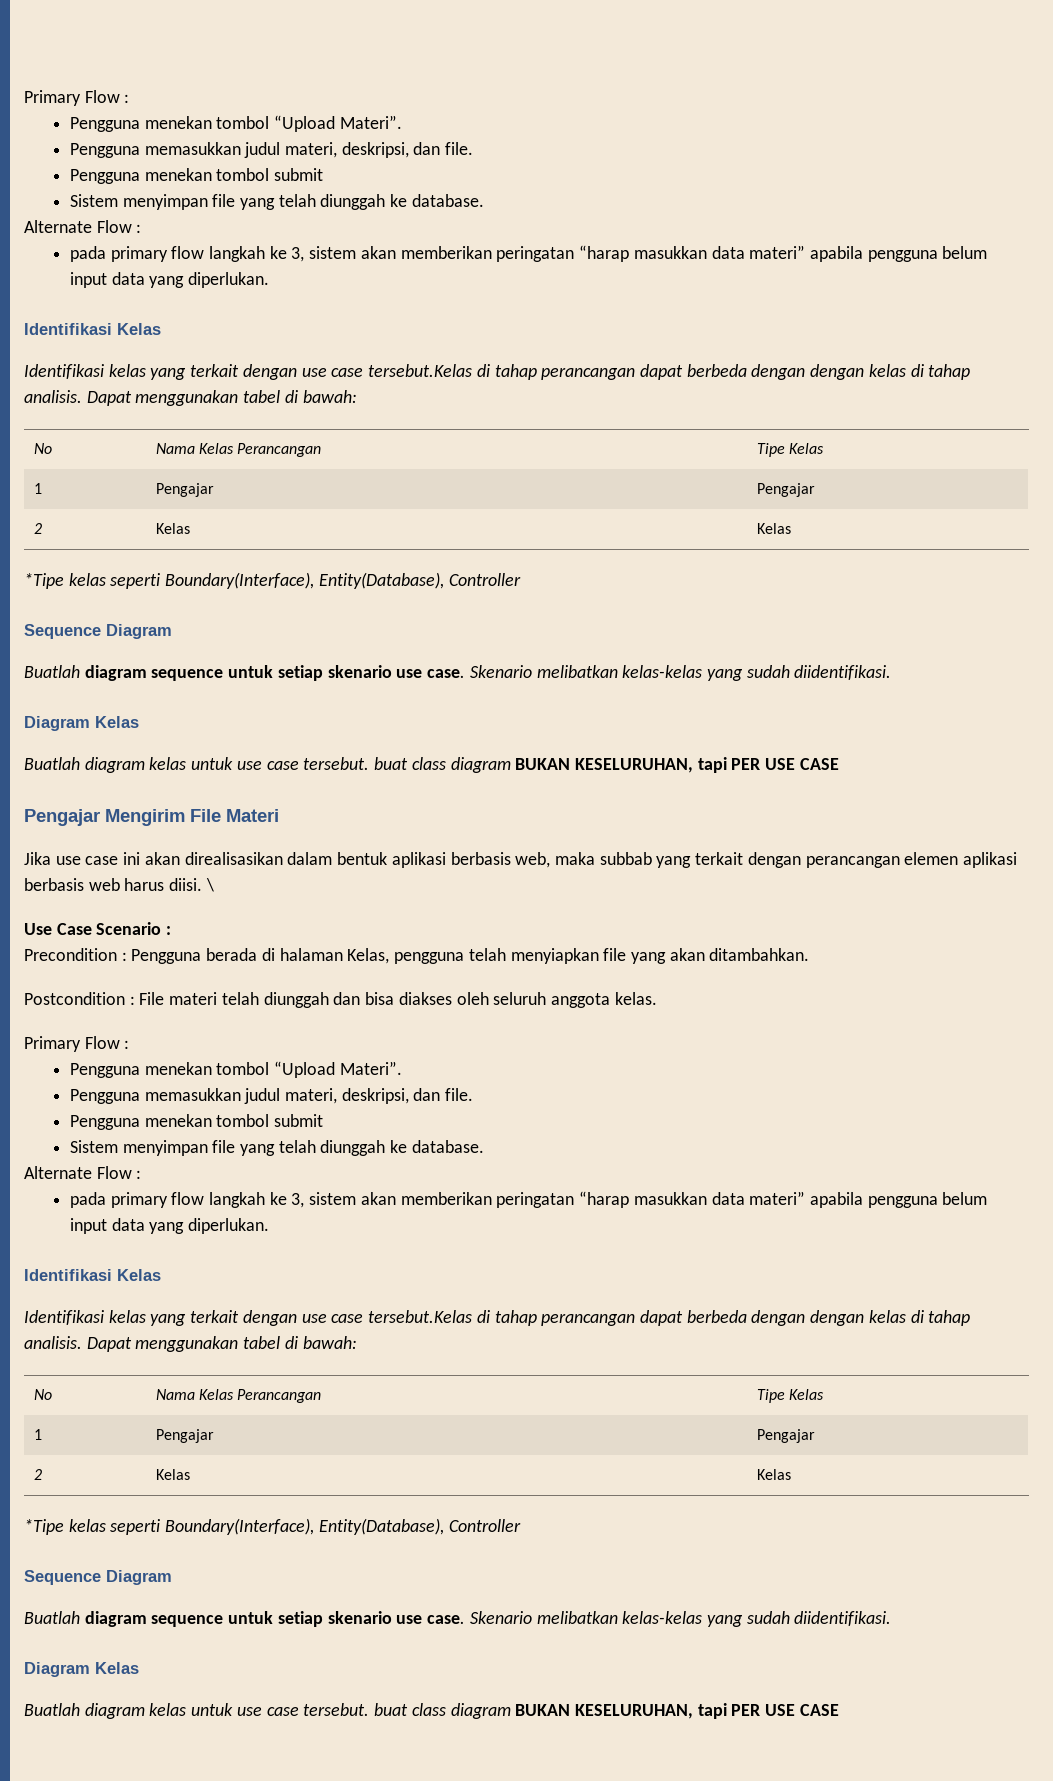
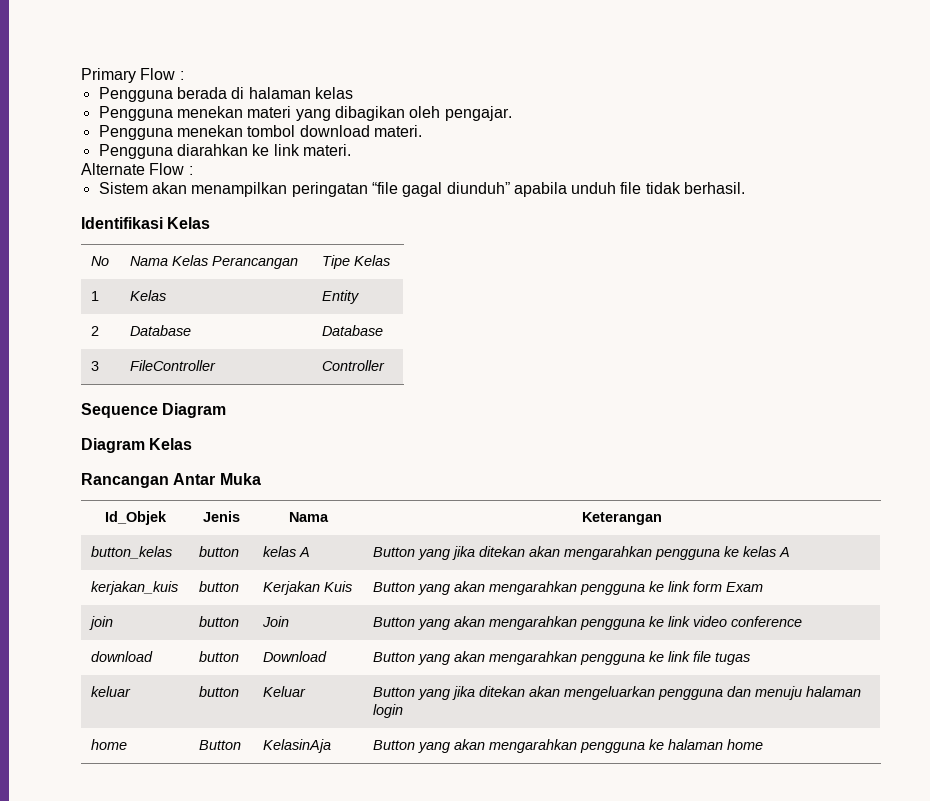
[24,90,130,106] [69,115,402,132] [69,142,474,158] [69,168,323,184] [69,194,484,210] [24,220,142,233] [69,245,988,262] [69,272,269,288] [24,323,161,335] [24,364,971,380] [24,390,357,406] [33,443,52,454] [155,443,322,457] [756,443,825,457] [33,483,42,494] [155,483,214,497] [756,483,815,497] [33,523,42,534] [155,523,190,534] [756,523,791,534] [24,572,521,589] [24,624,172,639] [24,665,892,681] [24,716,139,731] [24,757,839,773] [24,809,279,826] [24,852,1018,868] [24,878,214,892] [24,922,172,935] [24,948,810,964] [24,992,657,1008] [24,1036,130,1052] [69,1061,402,1078] [69,1088,474,1104] [69,1114,323,1130] [69,1140,484,1156] [24,1166,142,1179] [69,1191,988,1208] [69,1218,269,1234] [24,1269,161,1281] [24,1310,971,1326] [24,1336,357,1352] [33,1389,52,1400] [155,1389,322,1403] [756,1389,825,1403] [33,1429,42,1440] [155,1429,214,1443] [756,1429,815,1443] [33,1469,42,1480] [155,1469,190,1480] [756,1469,791,1480] [24,1518,521,1535] [24,1570,172,1585] [24,1611,892,1627] [24,1662,139,1677] [24,1703,839,1719] Primary Flow : // Pengguna menekan tombol “Upload Materi”. // Pengguna memasukkan judul materi, deskripsi, dan file. // Pengguna menekan tombol submit // Sistem menyimpan file yang telah diunggah ke database. // Alternate Flow : // pada primary flow langkah ke 3, sistem akan memberikan peringatan “harap masukkan data materi” apabila pengguna belum input data yang diperlukan. // Identifikasi Kelas // Identifikasi kelas yang terkait dengan use case tersebut.Kelas di tahap perancangan dapat berbeda dengan dengan kelas di tahap analisis. Dapat menggunakan tabel di bawah: // No | Nama Kelas Perancangan | Tipe Kelas // 1 | Pengajar | Pengajar // 2 | Kelas | Kelas // *Tipe kelas seperti Boundary(Interface), Entity(Database), Controller // Sequence Diagram // Buatlah diagram sequence untuk setiap skenario use case. Skenario melibatkan kelas-kelas yang sudah diidentifikasi. // Diagram Kelas // Buatlah diagram kelas untuk use case tersebut. buat class diagram BUKAN KESELURUHAN, tapi PER USE CASE // Pengajar Mengirim File Materi // Jika use case ini akan direalisasikan dalam bentuk aplikasi berbasis web, maka subbab yang terkait dengan perancangan elemen aplikasi berbasis web harus diisi. \ // Use Case Scenario : // Precondition : Pengguna berada di halaman Kelas, pengguna telah menyiapkan file yang akan ditambahkan. // Postcondition : File materi telah diunggah dan bisa diakses oleh seluruh anggota kelas. // Primary Flow : // Pengguna menekan tombol “Upload Materi”. // Pengguna memasukkan judul materi, deskripsi, dan file. // Pengguna menekan tombol submit // Sistem menyimpan file yang telah diunggah ke database. // Alternate Flow : // pada primary flow langkah ke 3, sistem akan memberikan peringatan “harap masukkan data materi” apabila pengguna belum input data yang diperlukan. // Identifikasi Kelas // Identifikasi kelas yang terkait dengan use case tersebut.Kelas di tahap perancangan dapat berbeda dengan dengan kelas di tahap analisis. Dapat menggunakan tabel di bawah: // No | Nama Kelas Perancangan | Tipe Kelas // 1 | Pengajar | Pengajar // 2 | Kelas | Kelas // *Tipe kelas seperti Boundary(Interface), Entity(Database), Controller // Sequence Diagram // Buatlah diagram sequence untuk setiap skenario use case. Skenario melibatkan kelas-kelas yang sudah diidentifikasi. // Diagram Kelas // Buatlah diagram kelas untuk use case tersebut. buat class diagram BUKAN KESELURUHAN, tapi PER USE CASE -> [81,68,184,83] [98,87,353,102] [98,106,512,121] [98,125,422,140] [98,144,351,159] [81,163,193,175] [98,182,746,197] [81,217,211,229] [91,256,110,266] [130,255,299,269] [322,255,391,269] [91,291,100,301] [130,290,167,301] [322,290,360,304] [91,326,100,336] [130,325,192,336] [322,325,384,336] [91,361,100,371] [130,360,217,371] [322,360,386,371] [81,403,227,418] [81,438,193,453] [81,473,261,488] [105,511,167,525] [203,511,240,522] [289,512,329,522] [582,512,662,525] [91,546,173,559] [199,546,240,557] [263,546,311,557] [373,546,791,560] [91,581,179,595] [199,581,240,592] [263,581,353,595] [373,581,764,595] [89,616,114,630] [199,616,240,627] [262,616,290,627] [373,616,803,630] [91,651,154,662] [199,651,240,662] [263,651,328,662] [373,651,751,665] [91,686,132,697] [199,686,240,697] [263,686,307,697] [373,686,862,700] [373,704,404,718] [91,739,128,750] [199,740,242,750] [263,739,332,753] [373,739,764,753] Primary Flow : // Pengguna berada di halaman kelas // Pengguna menekan materi yang dibagikan oleh pengajar. // Pengguna menekan tombol download materi. // Pengguna diarahkan ke link materi. // Alternate Flow : // Sistem akan menampilkan peringatan “file gagal diunduh” apabila unduh file tidak berhasil. // Identifikasi Kelas // No | Nama Kelas Perancangan | Tipe Kelas // 1 | Kelas | Entity // 2 | Database | Database // 3 | FileController | Controller // Sequence Diagram // Diagram Kelas // Rancangan Antar Muka // Id_Objek | Jenis | Nama | Keterangan // button_kelas | button | kelas A | Button yang jika ditekan akan mengarahkan pengguna ke kelas A // kerjakan_kuis | button | Kerjakan Kuis | Button yang akan mengarahkan pengguna ke link form Exam // join | button | Join | Button yang akan mengarahkan pengguna ke link video conference // download | button | Download | Button yang akan mengarahkan pengguna ke link file tugas // keluar | button | Keluar | Button yang jika ditekan akan mengeluarkan pengguna dan menuju halaman login // home | Button | KelasinAja | Button yang akan mengarahkan pengguna ke halaman home

